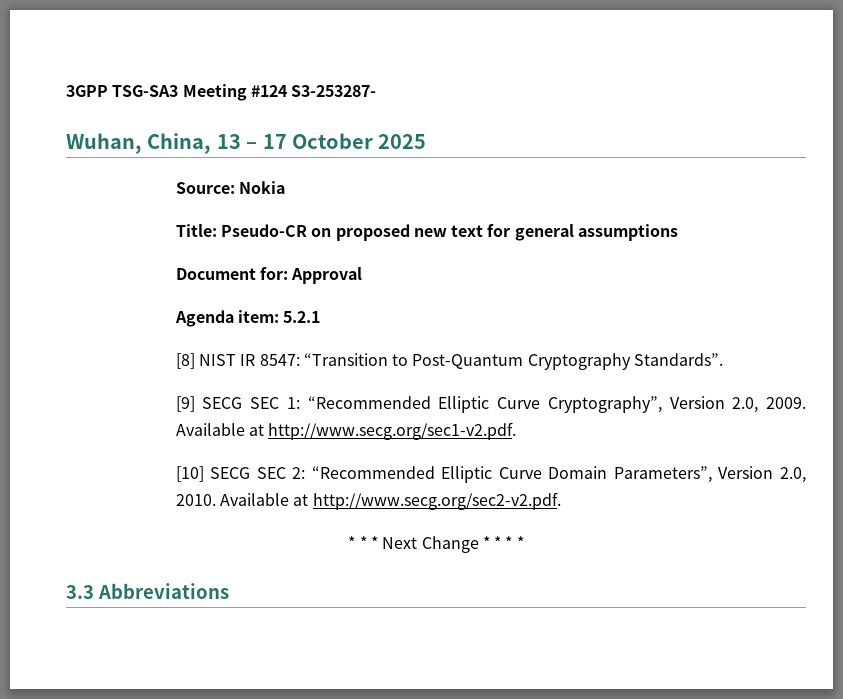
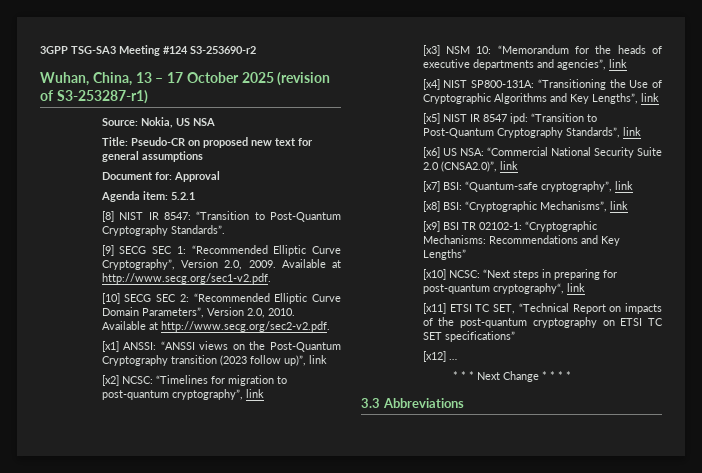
[291,85,377,97] S3-253287- -> [190,46,256,54] S3-253690-r2
[175,181,285,194] // Source: Nokia -> [277,72,331,86] [40,90,148,104] [101,117,215,128] (revision of S3-253287-r1) // Source: Nokia, US NSA
(561, 501) none -> [101,341,342,352] [101,355,327,366] [101,375,287,386] [101,389,264,400] [422,45,662,56] [422,59,627,70] [422,79,662,90] [422,93,659,104] [422,113,597,124] [422,127,641,138] [422,147,662,158] [422,161,518,172] [422,181,633,192] [422,201,628,212] [422,221,597,232] [422,235,620,246] [422,249,466,260] [422,269,617,280] [422,283,585,294] [422,303,662,314] [422,317,663,328] [422,331,515,342] [422,351,457,362] // [x1] ANSSI: “ANSSI views on the Post-Quantum Cryptography transition (2023 follow up)”, link // [x2] NCSC: “Timelines for migration to post-quantum cryptography”, link // [x3] NSM 10: “Memorandum for the heads of executive departments and agencies”, link // [x4] NIST SP800-131A: “Transitioning the Use of Cryptographic Algorithms and Key Lengths”, link // [x5] NIST IR 8547 ipd: “Transition to Post-Quantum Cryptography Standards”, link // [x6] US NSA: “Commercial National Security Suite 2.0 (CNSA2.0)”, link // [x7] BSI: “Quantum-safe cryptography”, link // [x8] BSI: “Cryptographic Mechanisms”, link // [x9] BSI TR 02102-1: “Cryptographic Mechanisms: Recommendations and Key Lengths” // [x10] NCSC: “Next steps in preparing for post-quantum cryptography“, link // [x11] ETSI TC SET, “Technical Report on impacts of the post-quantum cryptography on ETSI TC SET specifications” // [x12] …

